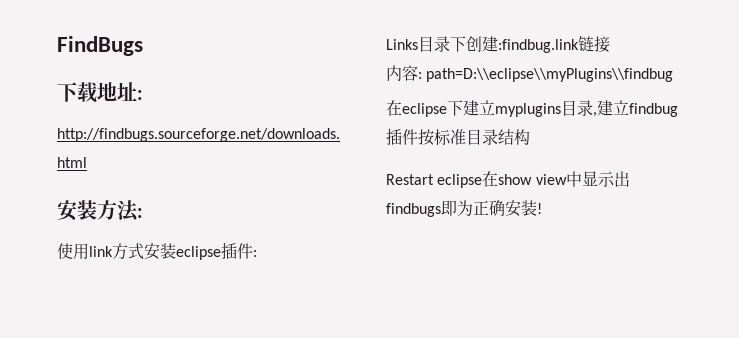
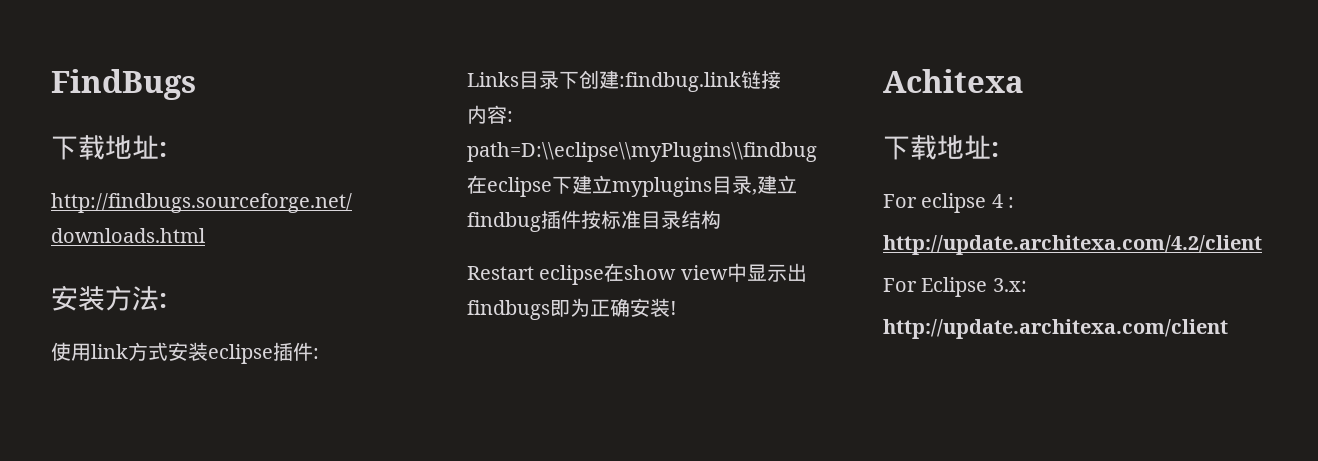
(542, 208) none -> [883,69,1024,93] [883,135,999,160] [883,193,1015,213] [883,235,1262,255] [883,277,1027,297] [883,319,1228,339] // Achitexa // 下载地址: // For eclipse 4 : // http://update.architexa.com/4.2/client // For Eclipse 3.x: // http://update.architexa.com/client

